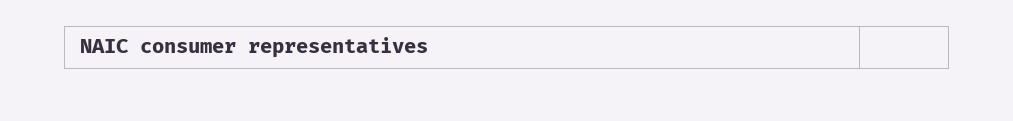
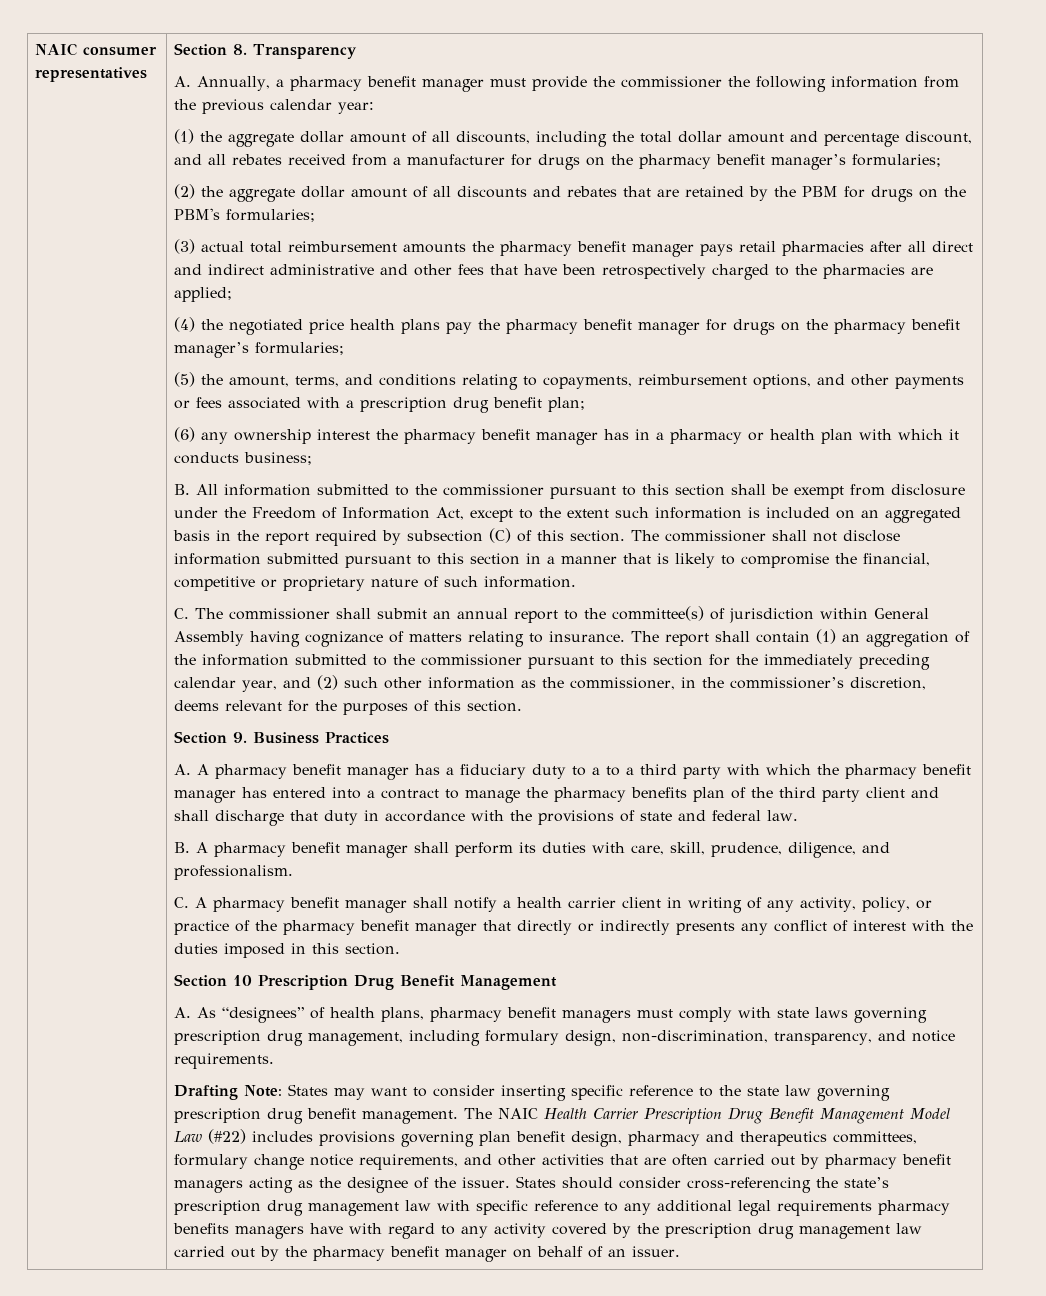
(428, 47) none -> [174,43,358,59] [174,76,960,92] [174,99,375,114] [174,129,973,147] [174,154,942,170] [174,184,967,202] [174,208,316,222] [174,239,974,257] [174,264,934,280] [174,287,233,302] [174,317,961,335] [174,342,345,358] [174,372,965,390] [174,397,586,413] [174,427,960,445] [174,452,313,465] [174,484,966,499] [174,507,962,523] [173,528,901,546] [174,553,931,568] [174,576,577,591] [174,606,930,623] [174,629,971,647] [174,654,931,670] [174,675,927,692] [174,700,523,715] [174,731,390,744] [174,764,972,780] [174,787,940,803] [174,810,799,826] [174,842,891,858] [174,865,294,880] [174,897,933,913] [174,920,974,936] [174,943,401,958] [174,974,558,990] [174,1007,928,1023] [174,1030,956,1046] [174,1053,275,1069] [174,1084,891,1101] [174,1107,951,1124] [174,1129,918,1147] [174,1154,952,1170] [174,1176,890,1193] [174,1200,951,1216] [173,1223,923,1239] [174,1246,681,1262] Section 8. Transparency // A. Annually, a pharmacy benefit manager must provide the commissioner the following information from the previous calendar year: // (1) the aggregate dollar amount of all discounts, including the total dollar amount and percentage discount, and all rebates received from a manufacturer for drugs on the pharmacy benefit manager’s formularies; // (2) the aggregate dollar amount of all discounts and rebates that are retained by the PBM for drugs on the PBM's formularies; // (3) actual total reimbursement amounts the pharmacy benefit manager pays retail pharmacies after all direct and indirect administrative and other fees that have been retrospectively charged to the pharmacies are applied; // (4) the negotiated price health plans pay the pharmacy benefit manager for drugs on the pharmacy benefit manager’s formularies; // (5) the amount, terms, and conditions relating to copayments, reimbursement options, and other payments or fees associated with a prescription drug benefit plan; // (6) any ownership interest the pharmacy benefit manager has in a pharmacy or health plan with which it conducts business; // B. All information submitted to the commissioner pursuant to this section shall be exempt from disclosure under the Freedom of Information Act, except to the extent such information is included on an aggregated basis in the report required by subsection (C) of this section. The commissioner shall not disclose information submitted pursuant to this section in a manner that is likely to compromise the financial, competitive or proprietary nature of such information. // C. The commissioner shall submit an annual report to the committee(s) of jurisdiction within General Assembly having cognizance of matters relating to insurance. The report shall contain (1) an aggregation of the information submitted to the commissioner pursuant to this section for the immediately preceding calendar year, and (2) such other information as the commissioner, in the commissioner’s discretion, deems relevant for the purposes of this section. // Section 9. Business Practices // A. A pharmacy benefit manager has a fiduciary duty to a to a third party with which the pharmacy benefit manager has entered into a contract to manage the pharmacy benefits plan of the third party client and shall discharge that duty in accordance with the provisions of state and federal law. // B. A pharmacy benefit manager shall perform its duties with care, skill, prudence, diligence, and professionalism. // C. A pharmacy benefit manager shall notify a health carrier client in writing of any activity, policy, or practice of the pharmacy benefit manager that directly or indirectly presents any conflict of interest with the duties imposed in this section. // Section 10 Prescription Drug Benefit Management // A. As “designees” of health plans, pharmacy benefit managers must comply with state laws governing prescription drug management, including formulary design, non-discrimination, transparency, and notice requirements. // Drafting Note: States may want to consider inserting specific reference to the state law governing prescription drug benefit management. The NAIC Health Carrier Prescription Drug Benefit Management Model Law (#22) includes provisions governing plan benefit design, pharmacy and therapeutics committees, formulary change notice requirements, and other activities that are often carried out by pharmacy benefit managers acting as the designee of the issuer. States should consider cross-referencing the state’s prescription drug management law with specific reference to any additional legal requirements pharmacy benefits managers have with regard to any activity covered by the prescription drug management law carried out by the pharmacy benefit manager on behalf of an issuer.

